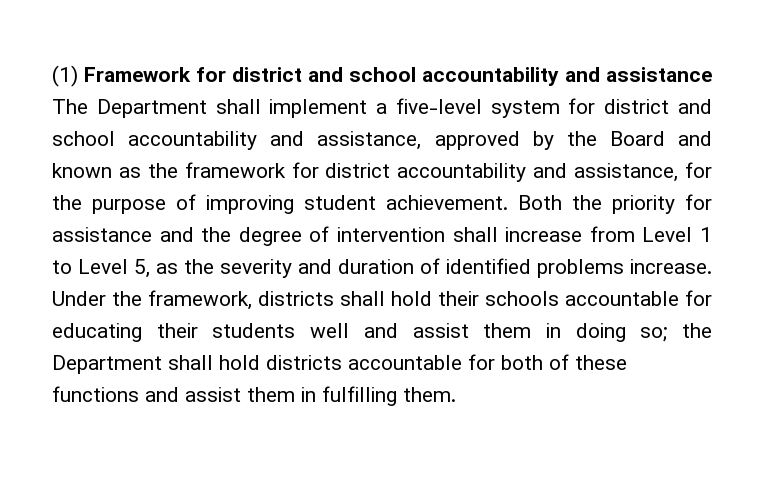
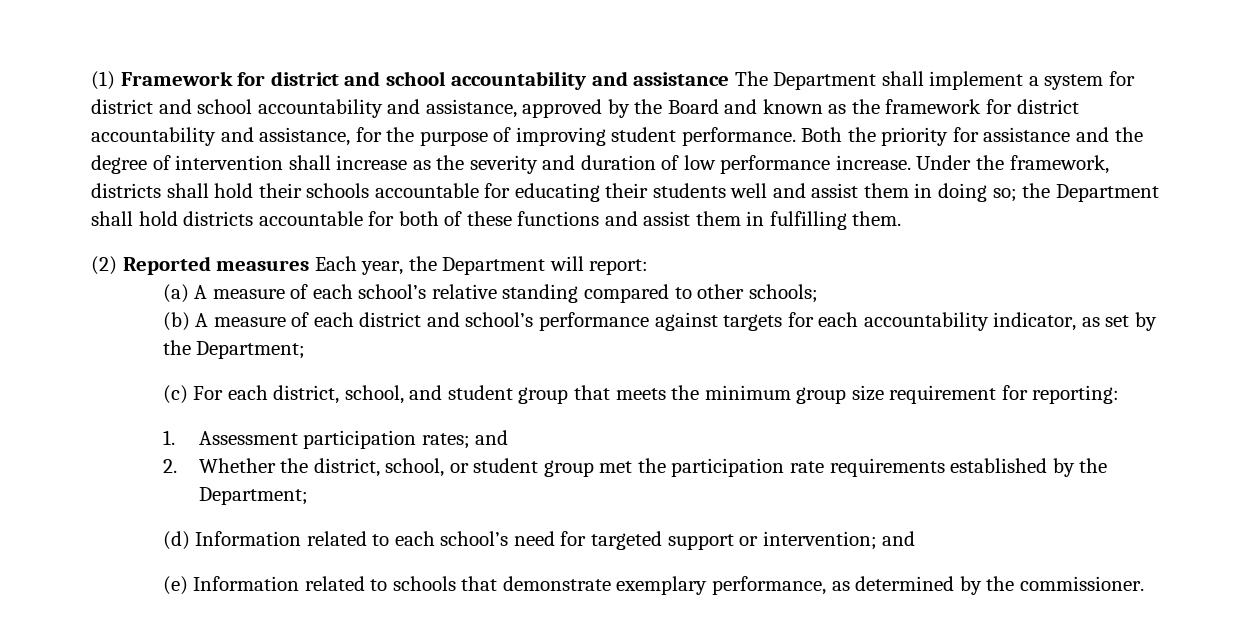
[395,98,482,114] five-level -> (1039, 81) none
[386,195,508,210] achievement. -> [681,127,796,146] performance.
[589,226,713,242] [52,259,150,278] from Level 1 to Level 5, -> (408, 162) none
[446,258,624,278] identified problems -> [683,155,831,174] low performance
(456, 394) none -> [91,256,649,275] [162,284,818,303] [162,312,1157,331] [162,340,306,359] [162,385,1120,404] [162,430,509,449] [162,458,1108,477] [198,487,308,505] [162,531,916,550] [162,576,1144,595] // (2) Reported measures Each year, the Department will report: // (a) A measure of each school’s relative standing compared to other schools; // (b) A measure of each district and school’s performance against targets for each accountability indicator, as set by the Department; // (c) For each district, school, and student group that meets the minimum group size requirement for reporting: // 1. Assessment participation rates; and // 2. Whether the district, school, or student group met the participation rate requirements established by the Department; // (d) Information related to each school’s need for targeted support or intervention; and // (e) Information related to schools that demonstrate exemplary performance, as determined by the commissioner.

